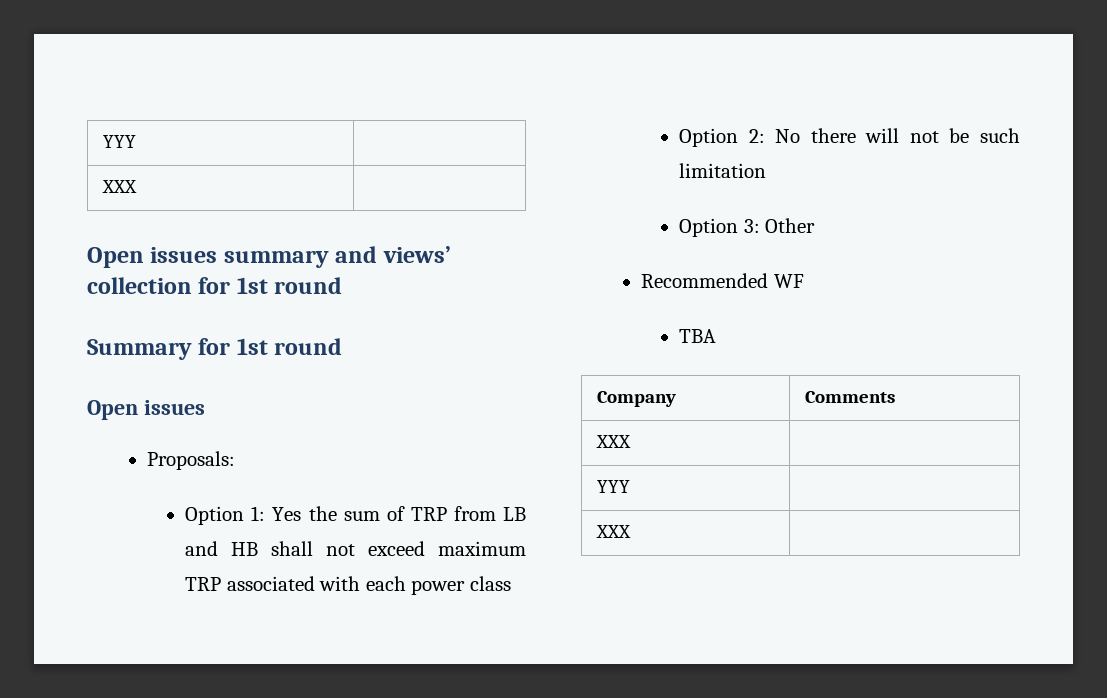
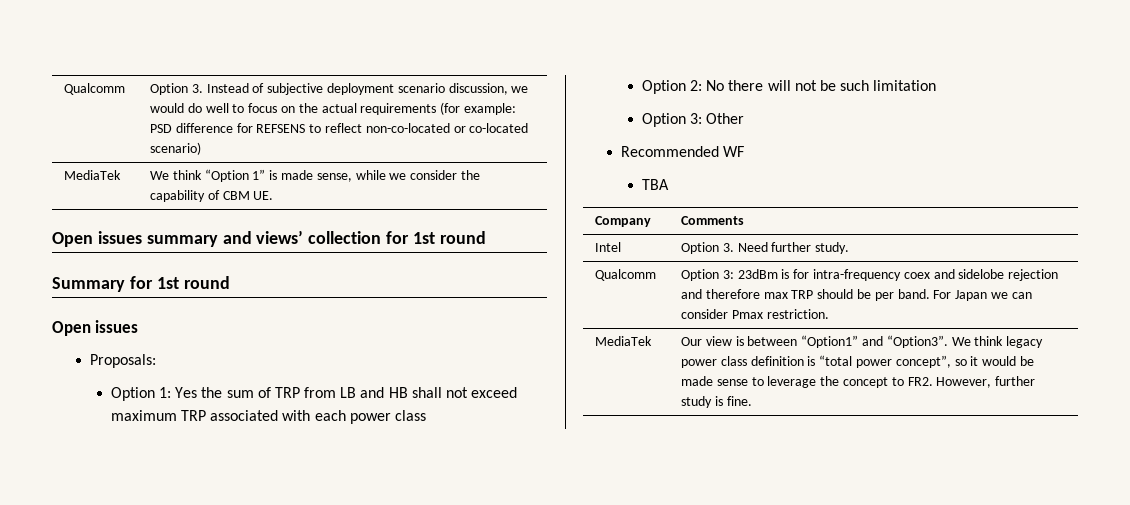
[103,135,137,148] [102,180,138,193] YYY | // XXX | -> [64,83,126,95] [150,83,529,95] [150,102,516,115] [150,123,529,133] [150,142,202,155] [64,170,122,180] [150,169,480,182] [150,190,274,202] Qualcomm | Option 3. Instead of subjective deployment scenario discussion, we would do well to focus on the actual requirements (for example: PSD difference for REFSENS to reflect non-co-located or co-located scenario) // MediaTek | We think “Option 1” is made sense, while we consider the capability of CBM UE.
[596,435,632,448] [597,480,631,493] [596,525,632,538] XXX | // YYY | // XXX | -> [595,242,622,252] [681,242,850,254] [595,269,657,281] [681,269,1059,281] [681,289,1032,301] [681,309,829,319] [595,336,653,346] [681,335,1044,348] [681,355,1034,368] [681,376,1036,388] [681,396,752,408] Intel | Option 3. Need further study. // Qualcomm | Option 3: 23dBm is for intra-frequency coex and sidelobe rejection and therefore max TRP should be per band. For Japan we can consider Pmax restriction. // MediaTek | Our view is between “Option1” and “Option3”. We think legacy power class definition is “total power concept”, so it would be made sense to leverage the concept to FR2. However, further study is fine.

